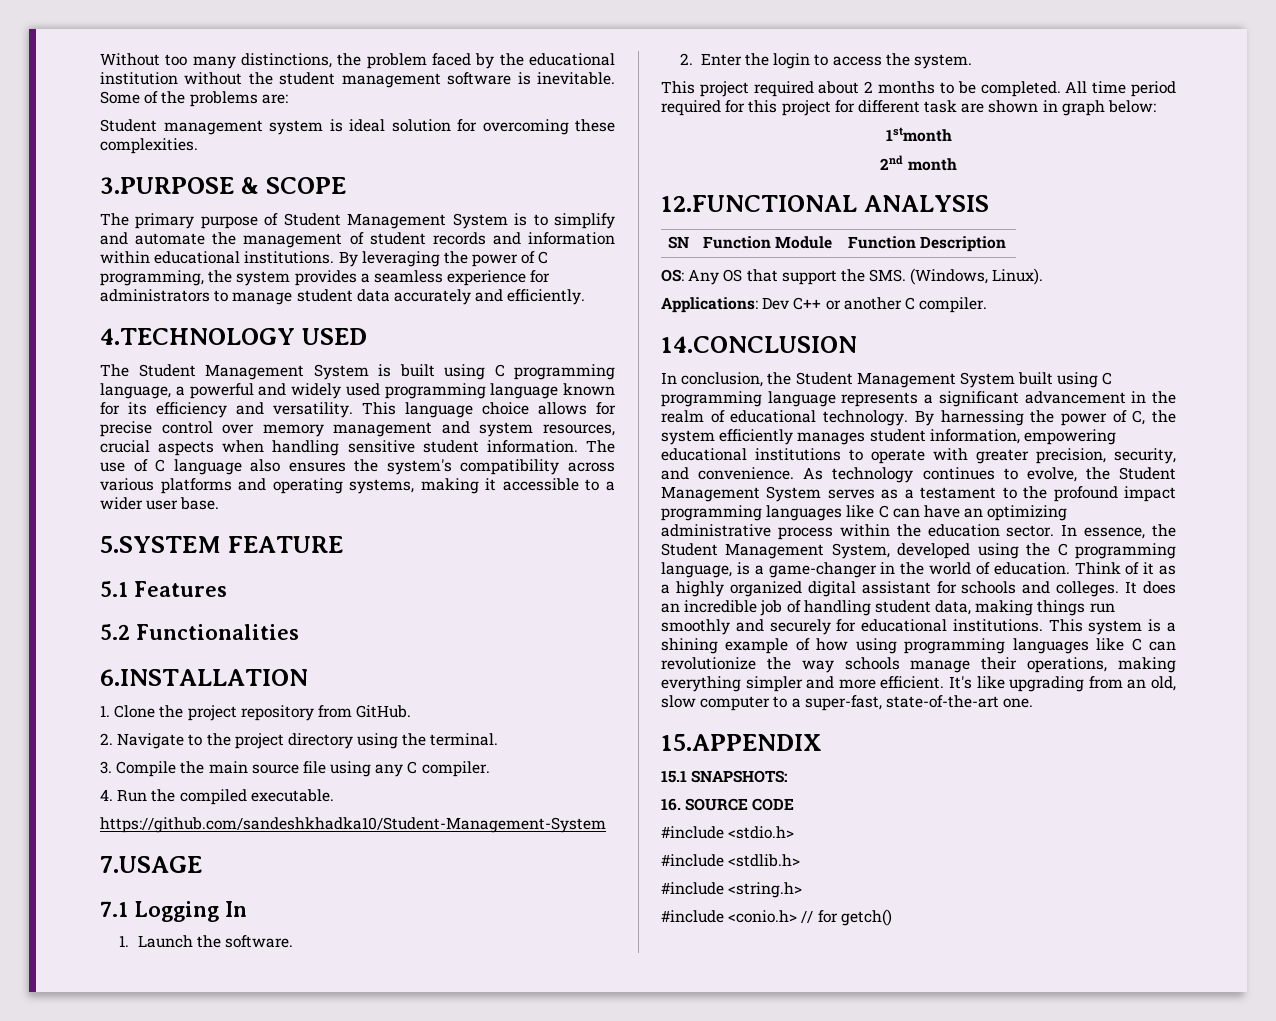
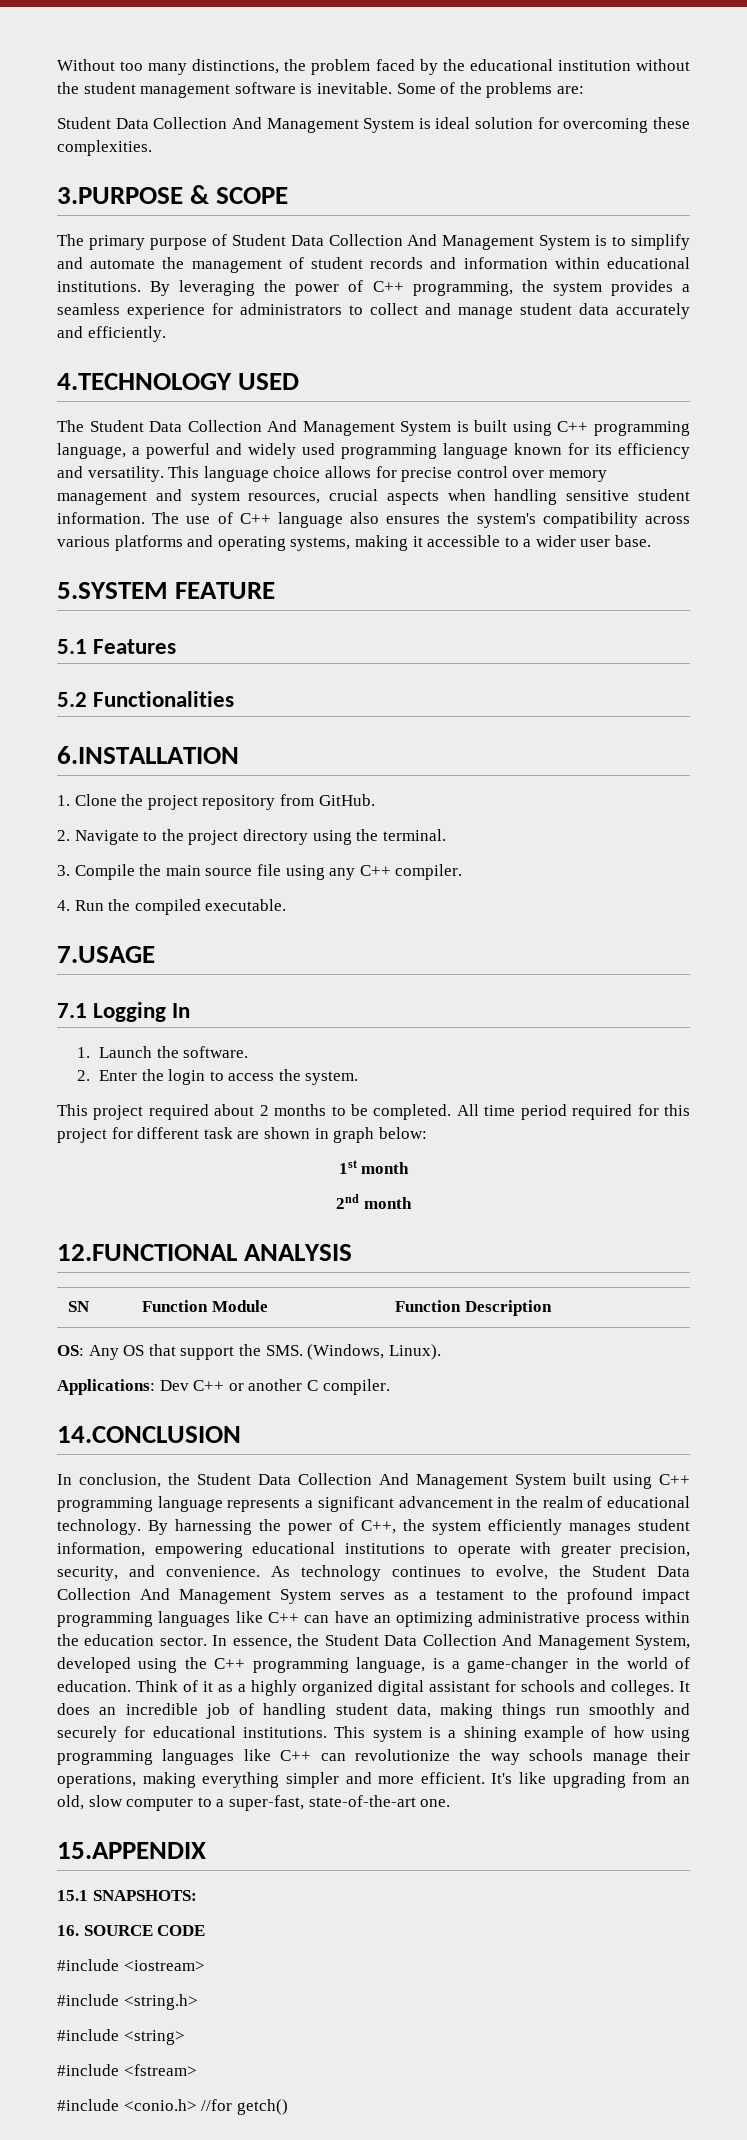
[163,120,323,135] management system -> [115,117,415,133] Data Collection And Management System
(341, 219) none -> [290,234,438,246] Data Collection And
[538,251,549,264] C -> [372,281,404,292] C++
(229, 296) none -> [370,303,451,315] collect and
(196, 370) none -> [149,420,298,432] Data Collection And
[494,364,505,377] C -> [557,421,589,432] C++
[155,459,166,472] C -> [239,513,271,524] C++
[407,761,418,774] C -> [359,865,391,876] C++
[100,817,606,833] // https://github.com/sandeshkhadka10/Student-Management-System -> (287, 905) none
[885,127,952,142] 1stmonth -> [338,1160,410,1174] 1st month
(853, 378) none -> [258,1473,409,1485] Data Collection And
[1102,372,1113,385] C -> [659,1474,690,1485] C++
[1132,410,1146,425] C, -> [361,1520,396,1534] C++,
(1176, 473) none -> [656,1566,690,1577] [57,1588,171,1600] Data Collection And
[878,505,889,518] C -> [267,1612,299,1623] C++
(718, 549) none -> [384,1634,533,1646] Data Collection And
[1057,543,1068,556] C -> [214,1658,246,1669] C++
[1131,638,1142,651] C -> [280,1750,312,1761] C++
[728,826,795,839] [661,854,801,867] <stdio.h> // #include <stdlib.h> -> [123,1960,205,1971] <iostream>
(803, 890) none -> [57,2029,185,2045] [57,2064,197,2076] // #include <string> // #include <fstream>
[801,910,838,923] // for -> [201,2099,233,2111] //for

